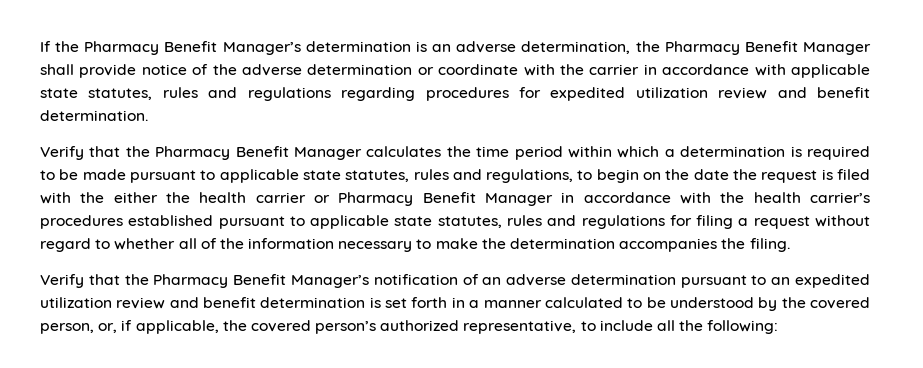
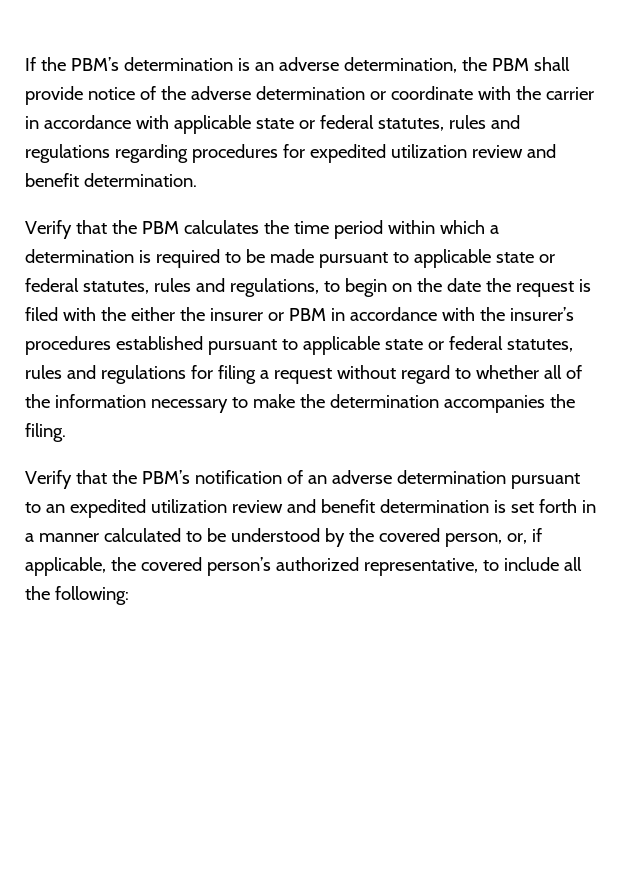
[84,41,301,55] Pharmacy Benefit Manager’s -> [70,57,119,71] PBM’s
[664,41,871,55] Pharmacy Benefit Manager -> [491,58,529,71] PBM
(78, 93) none -> [298,115,374,129] or federal
[155,146,362,160] Pharmacy Benefit Manager -> [141,221,179,234] PBM
(341, 175) none -> [538,254,555,263] [25,278,79,292] or federal
[199,192,553,206] health carrier or Pharmacy Benefit Manager -> [209,308,326,321] insurer or PBM
[753,192,871,203] health carrier’s -> [509,307,574,321] insurer’s
(433, 221) none -> [427,336,503,350] or federal
[153,274,369,288] Pharmacy Benefit Manager’s -> [141,470,190,484] PBM’s

